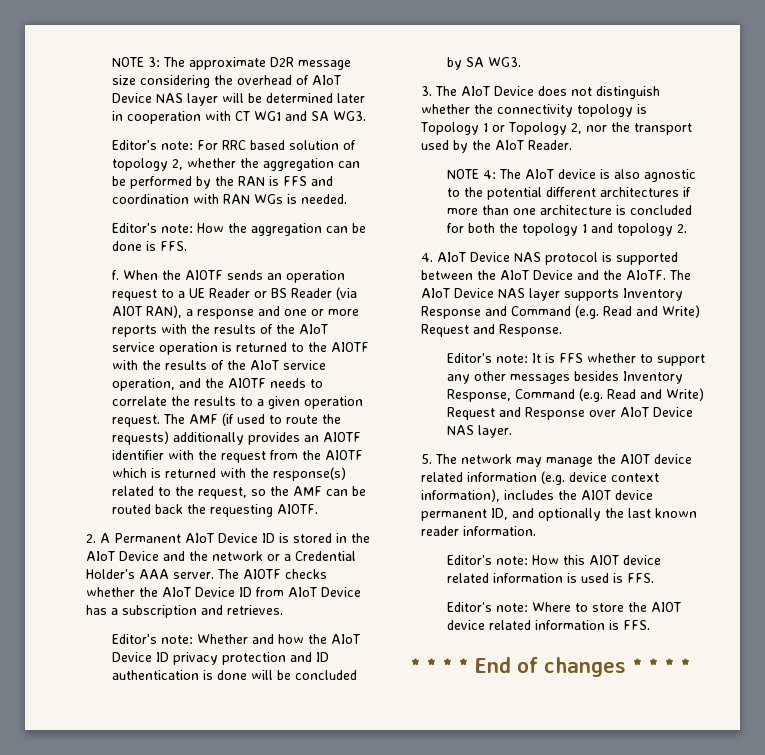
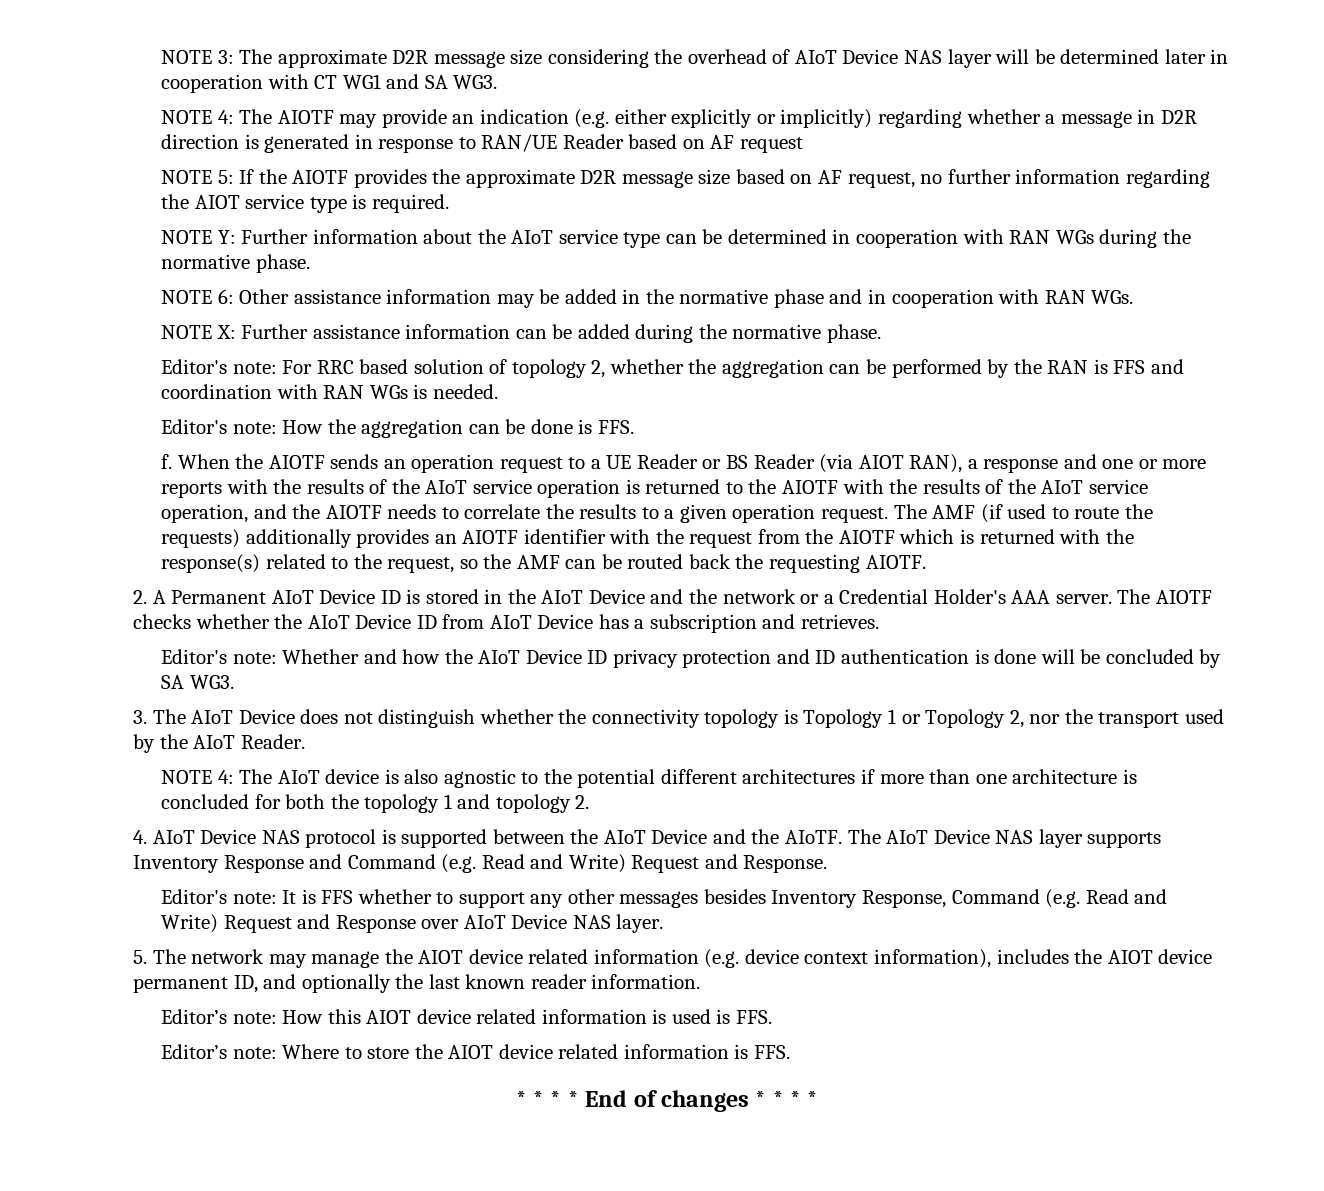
(366, 116) none -> [161,109,1197,128] [161,134,803,153] [161,169,1210,188] [161,194,449,213] [161,229,1191,248] [161,254,310,273] [161,289,1134,308] [161,324,881,343] // NOTE 4: The AIOTF may provide an indication (e.g. either explicitly or implicitly) regarding whether a message in D2R direction is generated in response to RAN/UE Reader based on AF request // NOTE 5: If the AIOTF provides the approximate D2R message size based on AF request, no further information regarding the AIOT service type is required. // NOTE Y: Further information about the AIoT service type can be determined in cooperation with RAN WGs during the normative phase. // NOTE 6: Other assistance information may be added in the normative phase and in cooperation with RAN WGs. // NOTE X: Further assistance information can be added during the normative phase.

